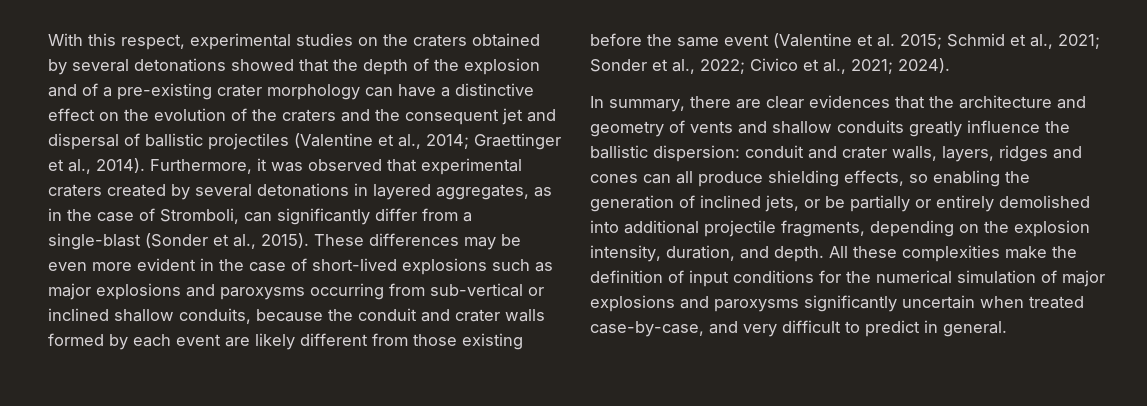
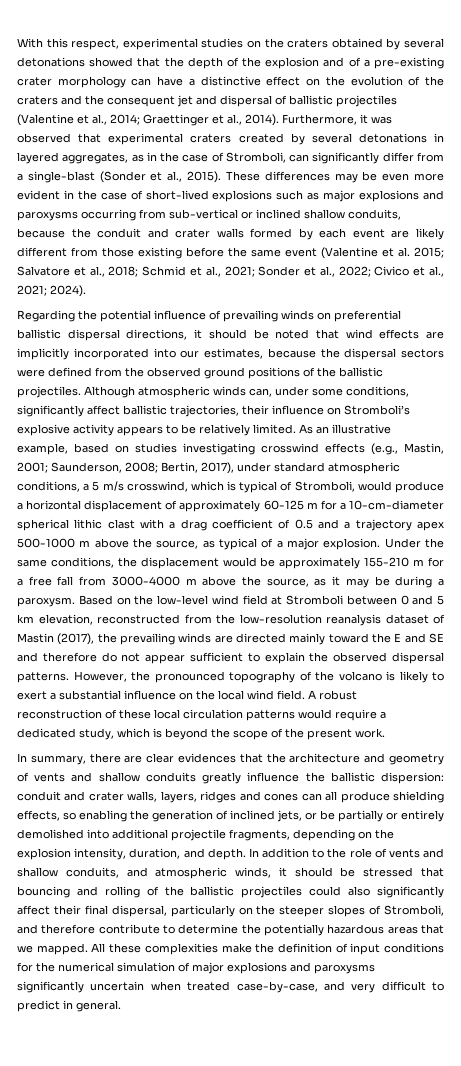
(942, 41) none -> [17,266,139,277] Salvatore et al., 2018;
(950, 65) none -> [17,310,401,322] [17,329,444,341] [17,348,444,360] [17,367,383,379] [17,386,409,398] [17,405,410,417] [17,424,391,436] [17,443,444,455] [17,462,400,474] [17,481,445,493] [17,500,444,512] [17,519,444,531] [17,538,444,550] [17,557,445,569] [17,576,445,588] [17,595,444,607] [17,614,445,626] [17,633,444,645] [17,652,445,664] [17,671,444,683] [17,690,357,700] [17,709,386,721] [17,728,385,740] // Regarding the potential influence of prevailing winds on preferential ballistic dispersal directions, it should be noted that wind effects are implicitly incorporated into our estimates, because the dispersal sectors were defined from the observed ground positions of the ballistic projectiles. Although atmospheric winds can, under some conditions, significantly affect ballistic trajectories, their influence on Stromboli’s explosive activity appears to be relatively limited. As an illustrative example, based on studies investigating crosswind effects (e.g., Mastin, 2001; Saunderson, 2008; Bertin, 2017), under standard atmospheric conditions, a 5 m/s crosswind, which is typical of Stromboli, would produce a horizontal displacement of approximately 60-125 m for a 10-cm-diameter spherical lithic clast with a drag coefficient of 0.5 and a trajectory apex 500-1000 m above the source, as typical of a major explosion. Under the same conditions, the displacement would be approximately 155-210 m for a free fall from 3000-4000 m above the source, as it may be during a paroxysm. Based on the low-level wind field at Stromboli between 0 and 5 km elevation, reconstructed from the low-resolution reanalysis dataset of Mastin (2017), the prevailing winds are directed mainly toward the E and SE and therefore do not appear sufficient to explain the observed dispersal patterns. However, the pronounced topography of the volcano is likely to exert a substantial influence on the local wind field. A robust reconstruction of these local circulation patterns would require a dedicated study, which is beyond the scope of the present work.
(824, 254) none -> [248,848,445,858] [17,867,444,879] [17,886,445,898] [17,905,444,917] [17,924,444,936] [17,943,88,955] In addition to the role of vents and shallow conduits, and atmospheric winds, it should be stressed that bouncing and rolling of the ballistic projectiles could also significantly affect their final dispersal, particularly on the steeper slopes of Stromboli, and therefore contribute to determine the potentially hazardous areas that we mapped.

